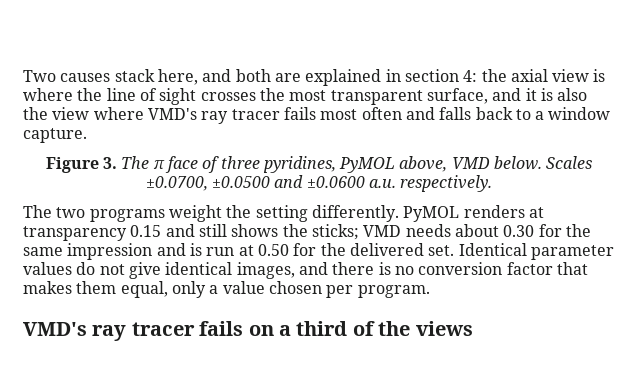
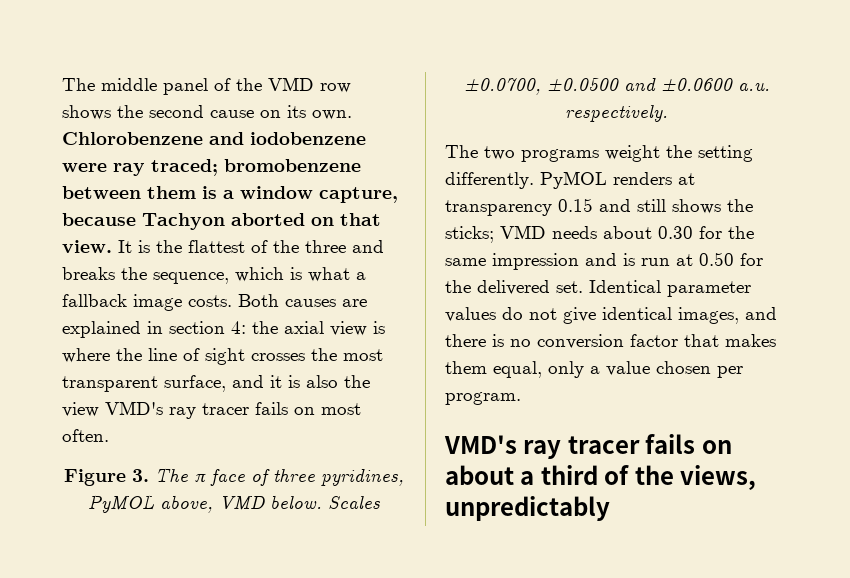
[23,69,271,85] Two causes stack here, and both -> [62,77,351,95] [62,105,352,120] [62,132,366,145] [62,159,361,176] [62,186,398,203] [62,213,381,230] [62,240,384,253] [62,267,366,284] [62,294,336,311] The middle panel of the VMD row shows the second cause on its own. Chlorobenzene and iodobenzene were ray traced; bromobenzene between them is a window capture, because Tachyon aborted on that view. It is the flattest of the three and breaks the sequence, which is what a fallback image costs. Both causes
[93,107,611,124] [23,128,87,143] where VMD's ray tracer fails most often and falls back to a window capture. -> [105,401,361,419] [62,429,109,442] VMD's ray tracer fails on most often.
(274, 330) none -> [445,465,514,485] about
[415,321,473,336] views -> [680,465,757,490] [445,496,610,521] views, unpredictably

